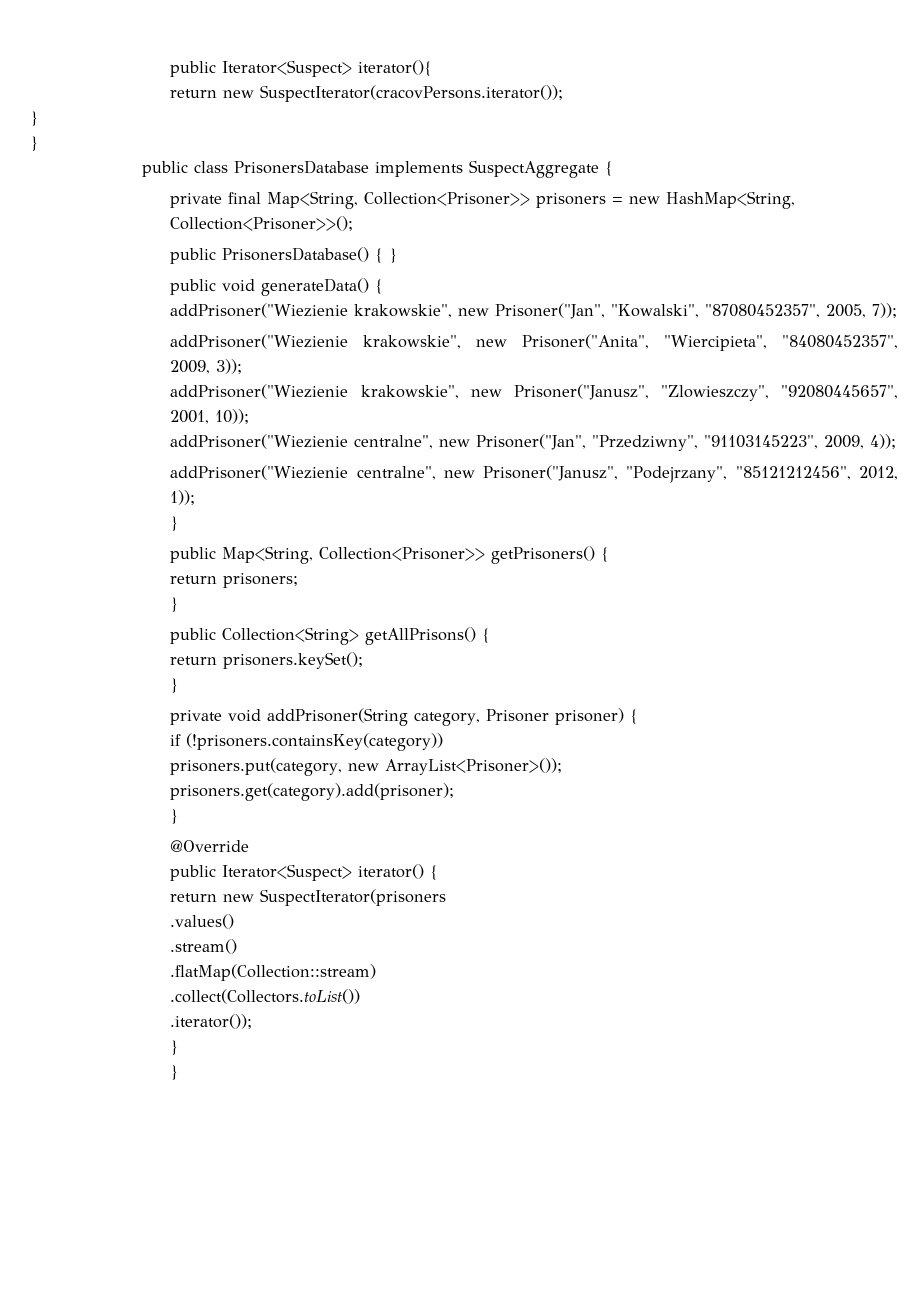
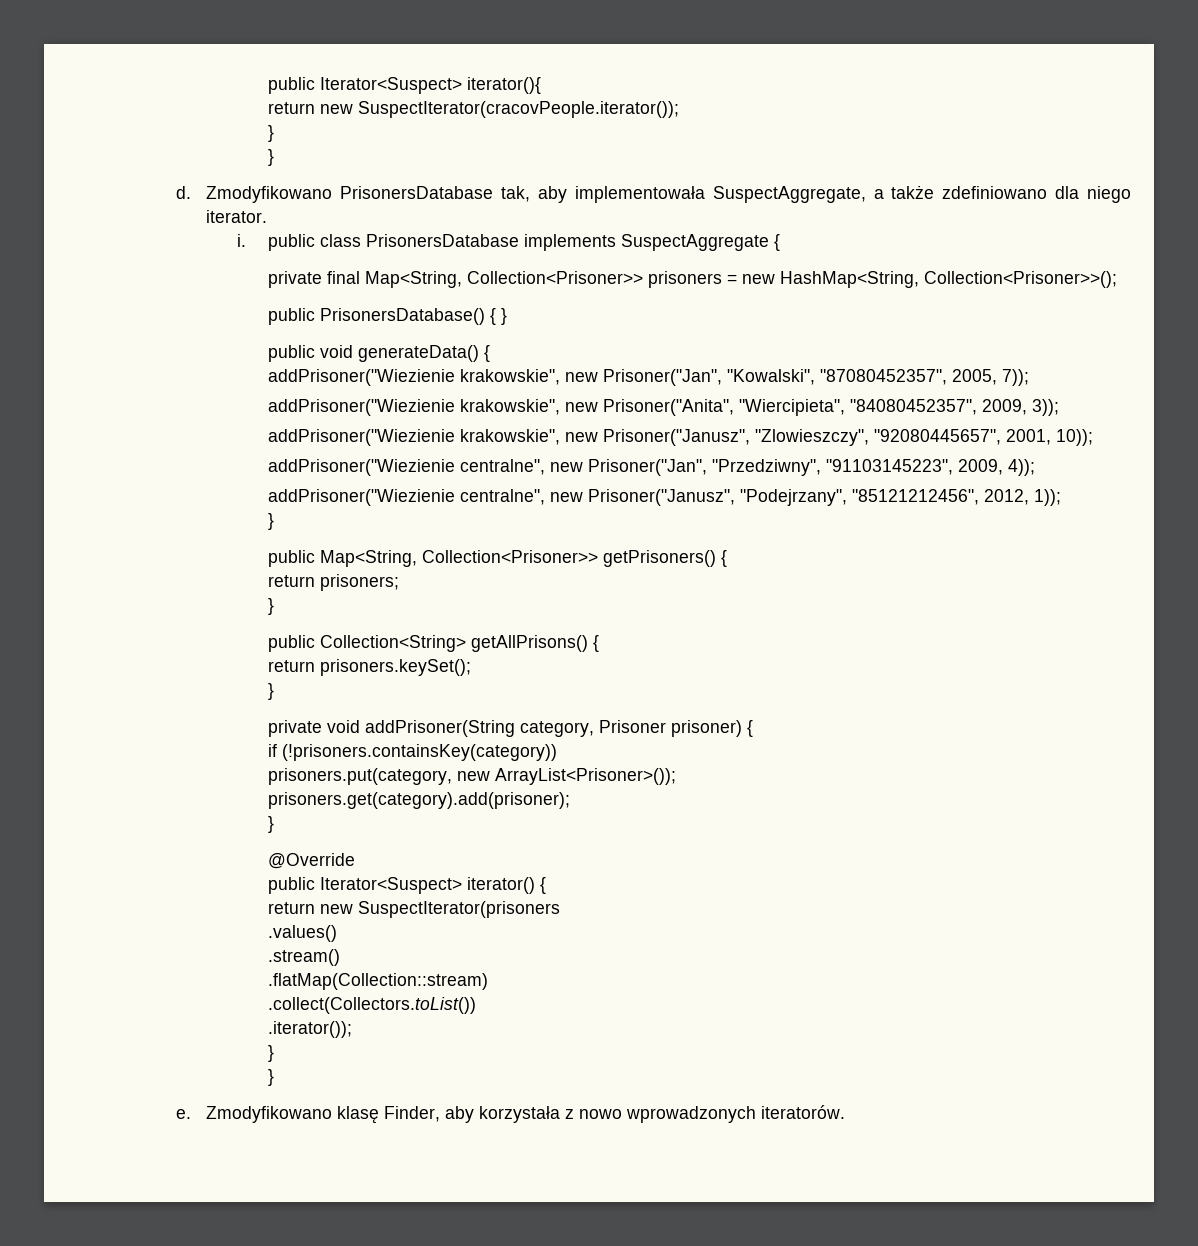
[260,85,564,102] [30,111,38,126] [30,136,38,151] SuspectIterator(cracovPersons.iterator()); // } // } // -> [357,101,679,118] [267,125,274,142] [267,149,274,166] [175,185,1131,203] [206,210,268,223] [237,234,247,247] SuspectIterator(cracovPeople.iterator()); // } // } // d. Zmodyfikowano PrisonersDatabase tak, aby implementowała SuspectAggregate, a także zdefiniowano dla niego iterator. // i.
(179, 1072) none -> [175,1105,846,1124] // e. Zmodyfikowano klasę Finder, aby korzystała z nowo wprowadzonych iteratorów.

